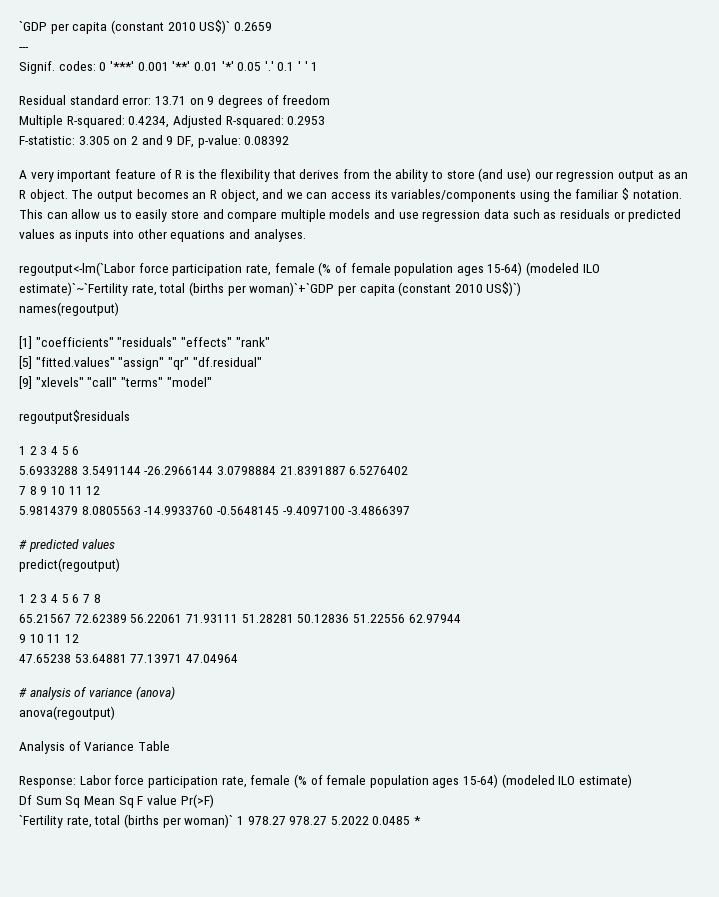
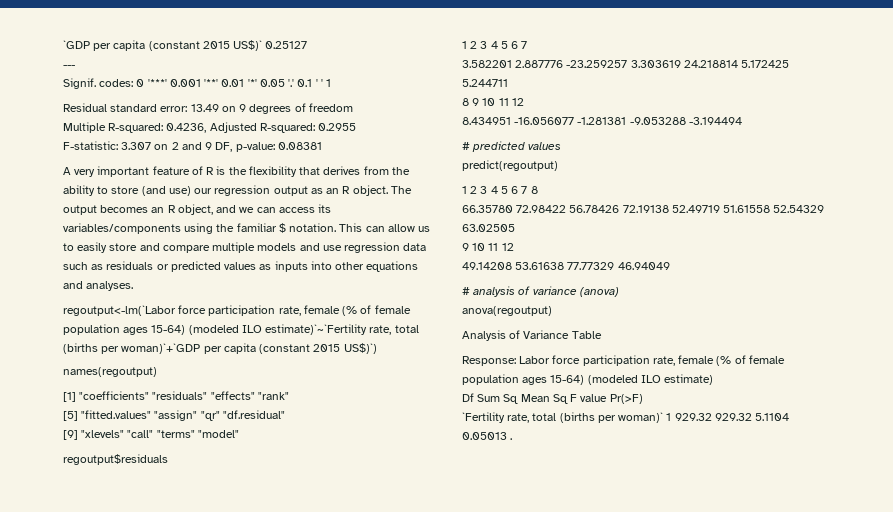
[167,20,272,34] 2010 US$)` 0.2659 -> [202,40,308,51] 2015 US$)` 0.25127
[154,96,186,105] 13.71 -> [190,104,219,112] 13.49
[128,116,170,128] 0.4234, -> [166,123,207,133] 0.4236,
[287,116,326,125] 0.2953 -> [318,123,357,131] 0.2955
[78,136,110,145] 3.305 -> [121,142,152,150] 3.307
[244,136,290,145] 0.08392 -> [277,142,322,150] 0.08381
[454,284,483,293] 2010 -> [313,344,341,352] 2015
[19,466,409,475] [19,486,26,495] // 5.6933288 3.5491144 -26.2966144 3.0798884 21.8391887 6.5276402 // 7 -> [521,41,528,49] [462,60,790,68] [462,79,508,87] 7 // 3.582201 2.887776 -23.259257 3.303619 24.218814 5.172425 5.244711 //
[19,506,411,515] 5.9814379 8.0805563 -14.9933760 -0.5648145 -9.4097100 -3.4866397 -> [462,117,742,125] 8.434951 -16.056077 -1.281381 -9.053288 -3.194494
[19,614,461,623] [19,634,79,643] [19,654,238,663] 65.21567 72.62389 56.22061 71.93111 51.28281 50.12836 51.22556 62.97944 // 9 10 11 12 // 47.65238 53.64881 77.13971 47.04964 -> [462,205,825,213] [462,224,515,232] [462,243,514,251] [462,262,670,270] 66.35780 72.98422 56.78426 72.19138 52.49719 51.61558 52.54329 63.02505 // 9 10 11 12 // 49.14208 53.61638 77.77329 46.94049
[247,816,422,825] 978.27 978.27 5.2022 0.0485 * -> [674,413,790,421] [462,432,513,440] 929.32 929.32 5.1104 0.05013 .

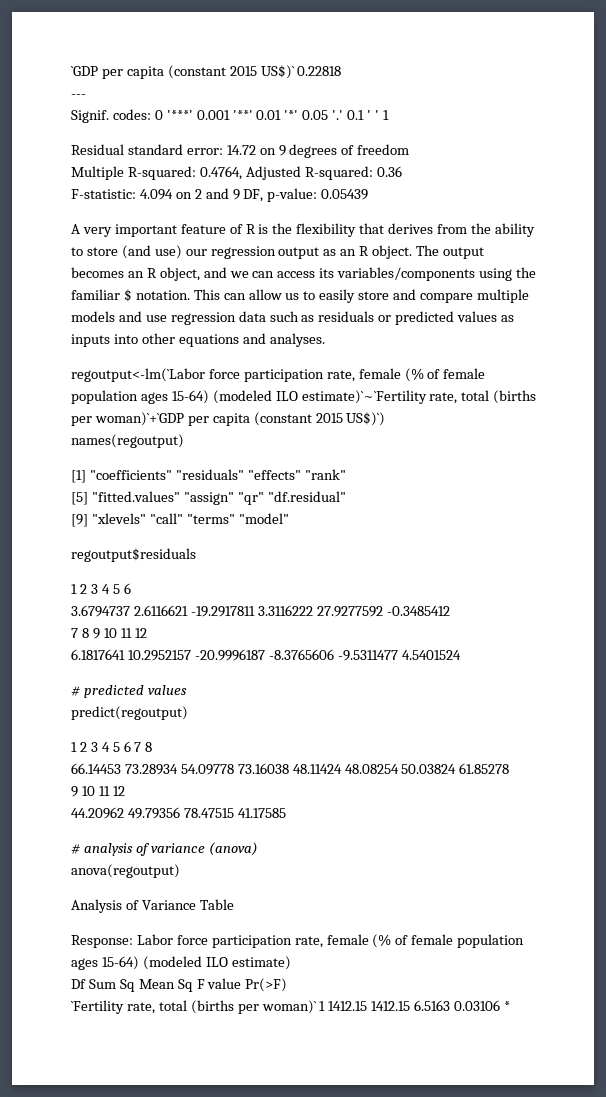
[265,41,308,49] 0.25127 -> [297,66,342,76] 0.22818
[190,104,219,112] 13.49 -> [226,145,256,155] 14.72
[166,123,207,133] 0.4236, -> [199,166,242,180] 0.4764,
[318,123,357,131] 0.2955 -> [376,166,402,177] 0.36
[121,142,152,150] 3.307 -> [139,189,173,200] 4.094
[277,142,322,150] 0.08381 -> [321,189,369,200] 0.05439
[521,41,528,49] [462,60,790,68] [462,79,508,87] 7 // 3.582201 2.887776 -23.259257 3.303619 24.218814 5.172425 5.244711 // -> [71,605,450,617] [71,628,78,638] // 3.6794737 2.6116621 -19.2917811 3.3116222 27.9277592 -0.3485412 // 7
[462,117,742,125] 8.434951 -16.056077 -1.281381 -9.053288 -3.194494 -> [71,649,461,661] 6.1817641 10.2952157 -20.9996187 -8.3765606 -9.5311477 4.5401524
[462,205,825,213] [462,224,515,232] [462,243,514,251] [462,262,670,270] 66.35780 72.98422 56.78426 72.19138 52.49719 51.61558 52.54329 63.02505 // 9 10 11 12 // 49.14208 53.61638 77.77329 46.94049 -> [71,763,510,775] [71,786,125,797] [71,807,286,819] 66.14453 73.28934 54.09778 73.16038 48.11424 48.08254 50.03824 61.85278 // 9 10 11 12 // 44.20962 49.79356 78.47515 41.17585
[674,413,790,421] [462,432,513,440] 929.32 929.32 5.1104 0.05013 . -> [328,1000,511,1011] 1412.15 1412.15 6.5163 0.03106 *

